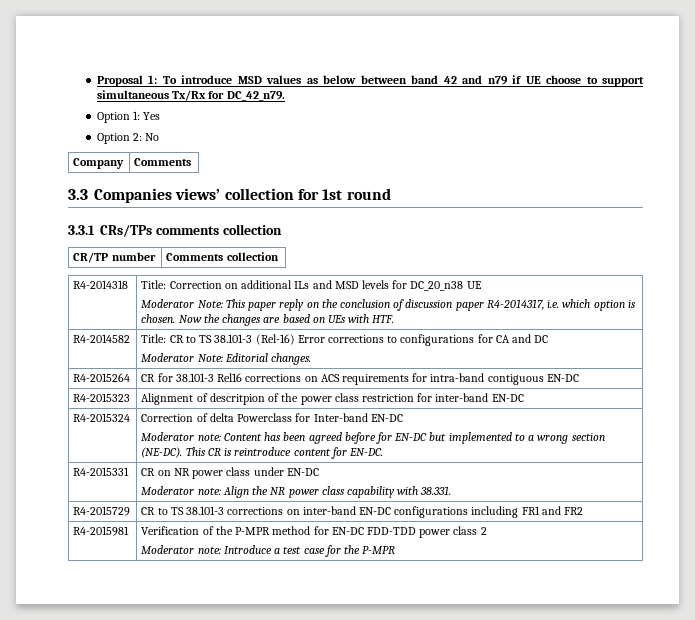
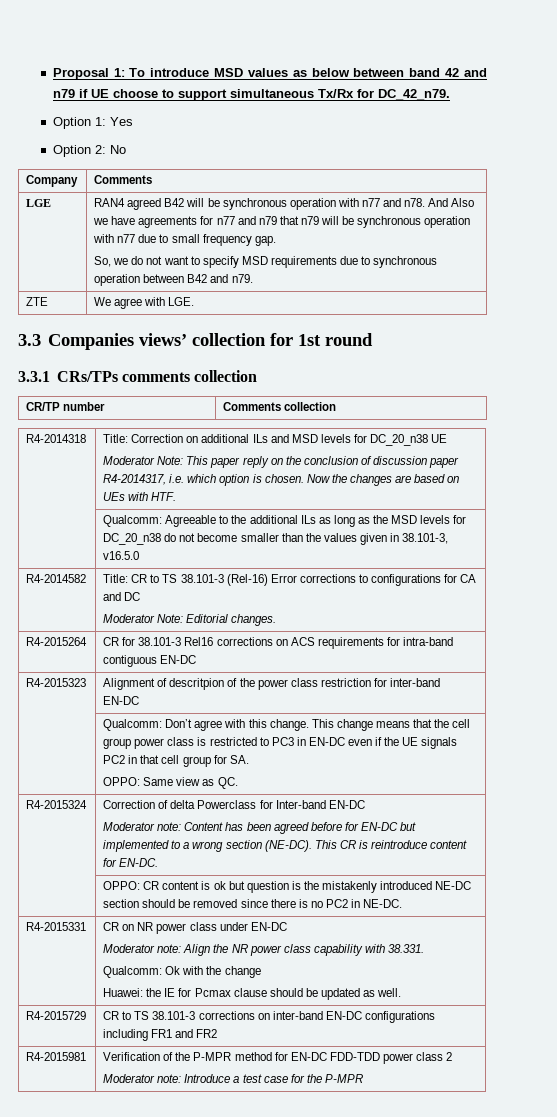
(192, 162) none -> [26,199,52,207] [94,198,475,210] [93,216,471,228] [93,234,276,246] [94,256,438,268] [94,274,253,286] [26,297,49,306] [94,297,195,309] // LGE | RAN4 agreed B42 will be synchronous operation with n77 and n78. And Also we have agreements for n77 and n79 that n79 will be synchronous operation with n77 due to small frequency gap. // So, we do not want to specify MSD requirements due to synchronous operation between B42 and n79. // ZTE | We agree with LGE.
(395, 319) none -> [103,515,467,527] [103,533,449,545] [103,551,140,560] // | Qualcomm: Agreeable to the additional ILs as long as the MSD levels for DC_20_n38 do not become smaller than the values given in 38.101-3, v16.5.0
(524, 398) none -> [103,719,471,731] [103,737,458,749] [103,755,249,767] [103,777,238,789] // | Qualcomm: Don’t agree with this change. This change means that the cell group power class is restricted to PC3 in EN-DC even if the UE signals PC2 in that cell group for SA. // OPPO: Same view as QC.
(384, 452) none -> [103,881,472,893] [103,899,403,908] // | OPPO: CR content is ok but question is the mistakenly introduced NE-DC section should be removed since there is no PC2 in NE-DC.
(452, 490) none -> [103,966,261,978] [103,988,402,1000] // Qualcomm: Ok with the change // Huawei: the IE for Pcmax clause should be updated as well.

